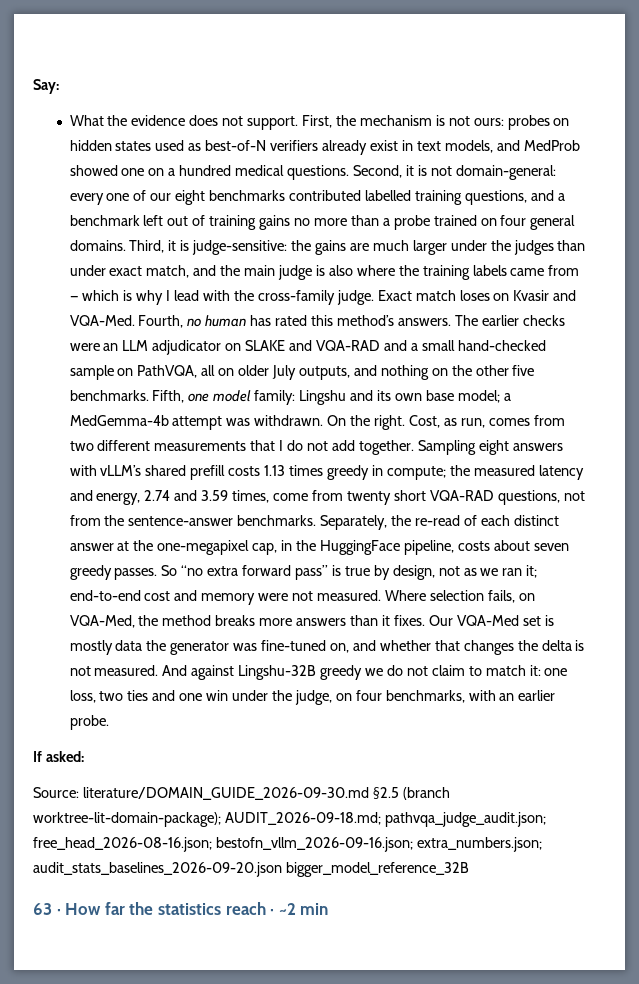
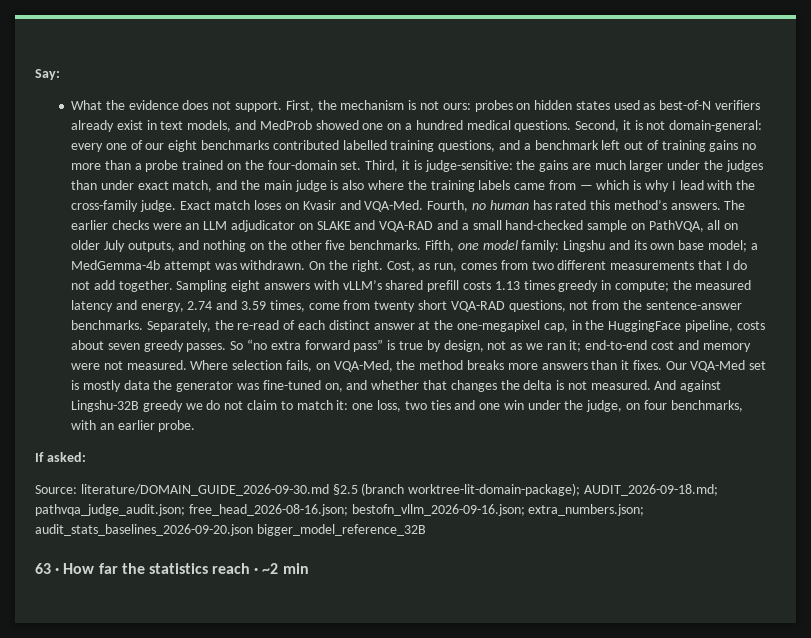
[500,215,576,230] [69,240,126,251] four general domains. -> [244,160,362,170] the four-domain set.

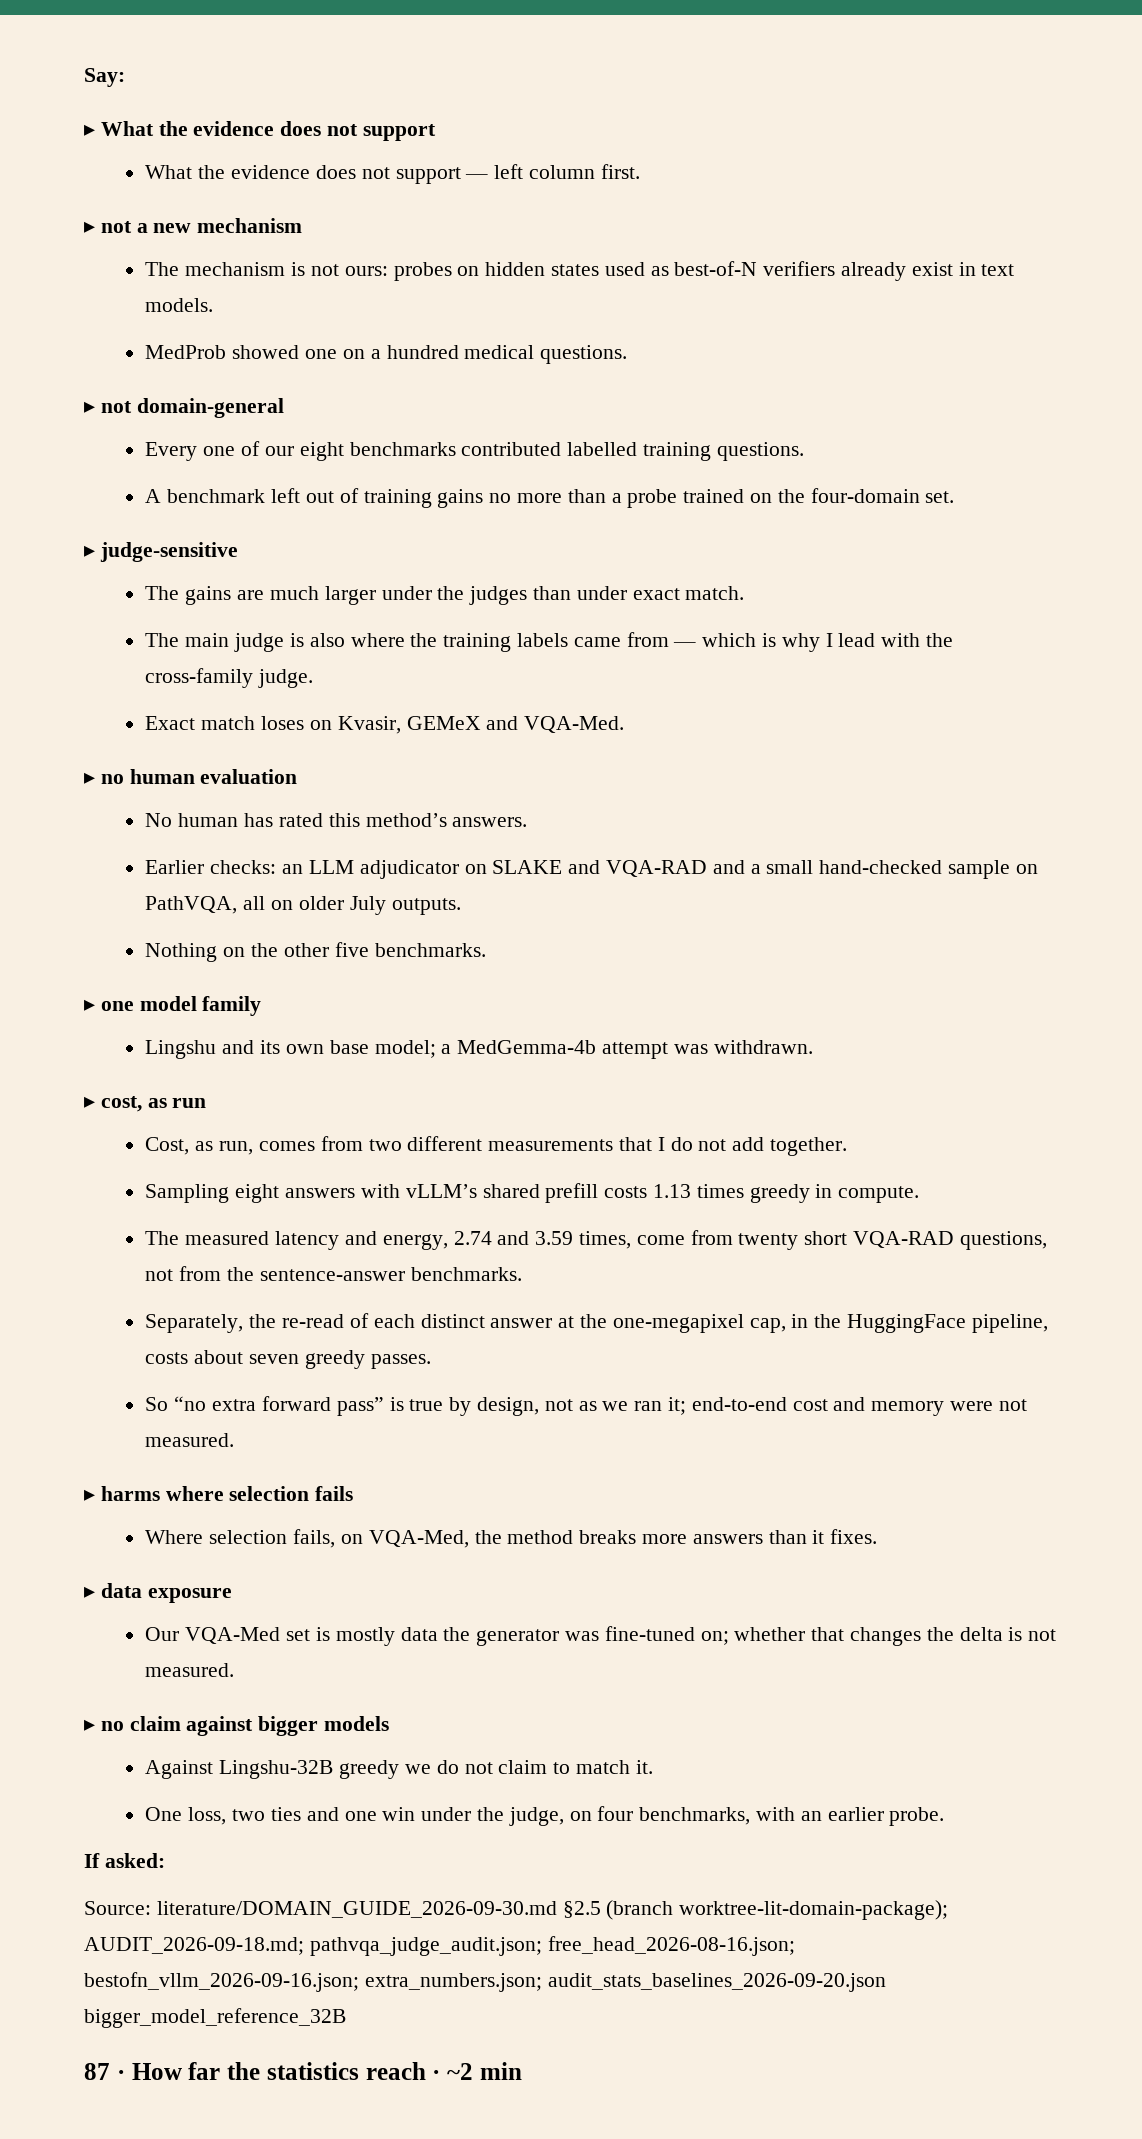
[71,100,337,112] // What the evidence does not support. First, the -> [84,121,436,141] [145,164,640,184] [84,218,303,233] [145,262,180,276] // ▸ What the evidence does not support // What the evidence does not support — left column first. // ▸ not a new mechanism // The
[187,120,257,132] models, and -> [145,298,214,312] models. //
[575,120,763,132] [71,143,104,152] Second, it is not domain-general: every -> [84,398,284,418] [145,442,198,461] // ▸ not domain-general // Every
[438,140,531,152] questions, and a -> [716,442,804,461] [145,489,162,503] questions. // A
[365,160,536,172] Third, it is judge-sensitive: the -> [84,542,238,562] [145,586,180,600] // ▸ judge-sensitive // The
[172,180,261,192] match, and the -> [685,586,745,600] [145,633,180,647] match. // The
(176, 206) none -> (314, 678) //
[302,200,336,210] Kvasir -> [337,716,481,734] Kvasir, GEMeX
[427,200,469,212] Fourth, -> [84,772,95,784] // ▸
(529, 205) none -> [200,769,298,784] [145,813,239,827] evaluation // No human
[724,200,746,210] [71,220,182,230] The earlier checks were -> [145,860,277,874] // Earlier checks:
[127,240,247,252] outputs, and nothing -> [391,898,461,915] [145,943,218,962] outputs. // Nothing
[424,240,454,252] Fifth, -> [84,999,95,1011] // ▸
[521,240,560,252] family: -> [202,996,262,1016] family //
[309,260,383,272] On the right. -> [84,1096,207,1112] // ▸ cost, as run //
(173, 286) none -> (847, 1146) //
[614,280,692,292] compute; the -> [838,1186,920,1203] [145,1231,180,1245] compute. // The
(144, 325) none -> (522, 1274) //
(227, 347) none -> (431, 1361) //
(187, 365) none -> [84,1486,354,1501] // ▸ harms where selection fails //
(662, 365) none -> [84,1583,232,1603] // ▸ data exposure //
[324,380,368,392] on, and -> [700,1631,729,1645] on;
[654,380,722,392] And against -> [84,1716,390,1736] [145,1760,214,1779] // ▸ no claim against bigger models // Against
[336,400,374,410] it: one -> [635,1760,653,1774] [145,1807,183,1821] it. // One
[35,563,51,574] 63 -> [84,2063,110,2080] 87

